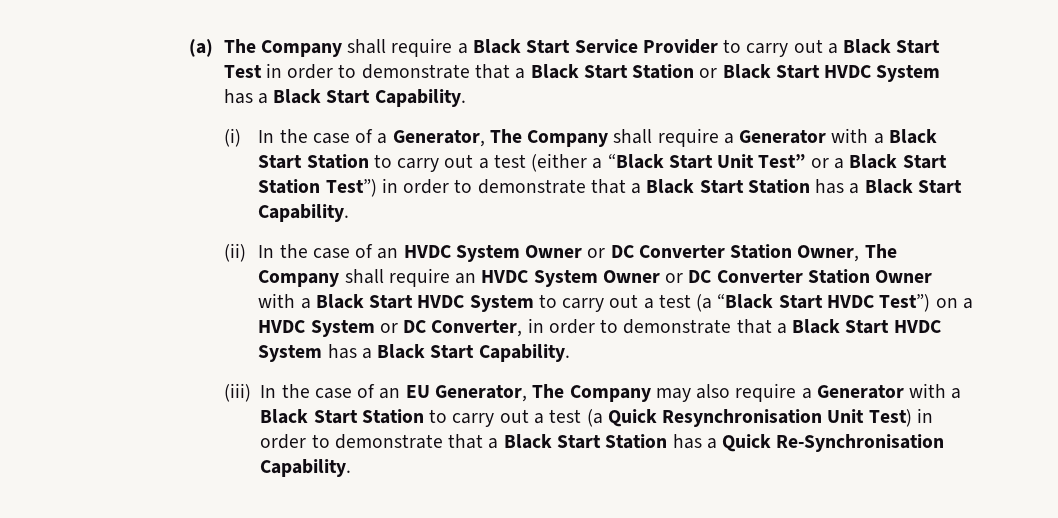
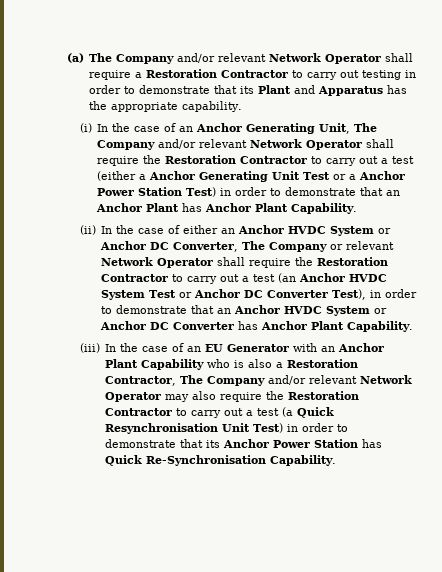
[347,38,941,57] [223,63,941,82] [223,89,466,107] [223,128,938,147] [258,153,947,172] [258,178,963,197] [258,204,350,222] [223,243,897,262] [258,268,933,287] [258,293,973,312] [258,318,941,337] [258,344,475,362] shall require a Black Start Service Provider to carry out a Black Start Test in order to demonstrate that a Black Start Station or Black Start HVDC System has a Black Start Capability. // (i) In the case of a Generator, The Company shall require a Generator with a Black Start Station to carry out a test (either a “Black Start Unit Test” or a Black Start Station Test”) in order to demonstrate that a Black Start Station has a Black Start Capability. // (ii) In the case of an HVDC System Owner or DC Converter Station Owner, The Company shall require an HVDC System Owner or DC Converter Station Owner with a Black Start HVDC System to carry out a test (a “Black Start HVDC Test”) on a HVDC System or DC Converter, in order to demonstrate that a Black Start HVDC System has a Black Start -> [177,53,414,64] [89,69,417,80] [89,85,408,96] [89,101,243,112] [79,123,378,134] [97,139,395,150] [97,155,415,166] [97,171,406,182] [97,187,401,197] [96,203,358,214] [79,225,392,236] [100,241,395,252] [101,257,389,268] [101,273,388,284] [101,289,418,300] [101,305,388,316] [100,321,345,330] and/or relevant Network Operator shall require a Restoration Contractor to carry out testing in order to demonstrate that its Plant and Apparatus has the appropriate capability. // (i) In the case of an Anchor Generating Unit, The Company and/or relevant Network Operator shall require the Restoration Contractor to carry out a test (either a Anchor Generating Unit Test or a Anchor Power Station Test) in order to demonstrate that an Anchor Plant has Anchor Plant Capability. // (ii) In the case of either an Anchor HVDC System or Anchor DC Converter, The Company or relevant Network Operator shall require the Restoration Contractor to carry out a test (an Anchor HVDC System Test or Anchor DC Converter Test), in order to demonstrate that an Anchor HVDC System or Anchor DC Converter has Anchor Plant
[434,383,962,402] [260,409,424,424] Generator, The Company may also require a Generator with a Black Start Station -> [227,343,385,352] [105,359,359,370] [105,375,413,386] [105,391,360,402] [105,408,173,416] Generator with an Anchor Plant Capability who is also a Restoration Contractor, The Company and/or relevant Network Operator may also require the Restoration Contractor
[488,434,717,449] a Black Start Station has a -> [206,439,383,448] its Anchor Power Station has

